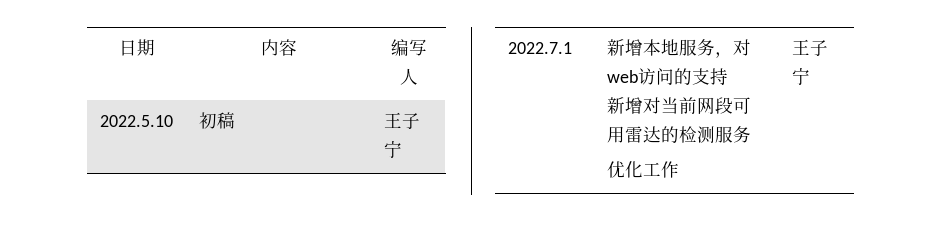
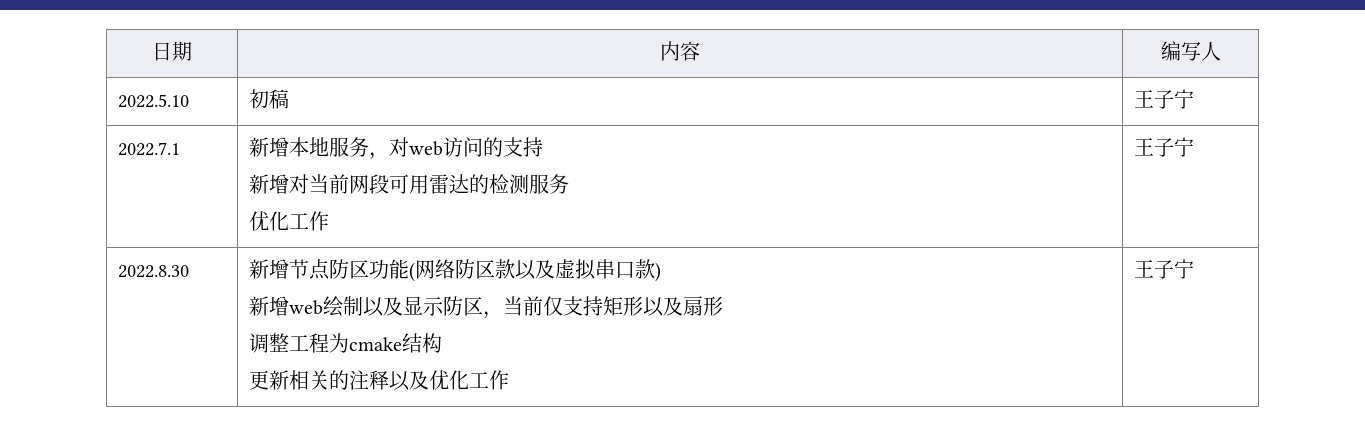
(810, 76) none -> [117,265,189,278] [248,259,661,282] [248,296,723,319] [248,333,442,353] [248,370,509,391] [1133,259,1194,279] // 2022.8.30 | 新增节点防区功能(网络防区款以及虚拟串口款) // 新增web绘制以及显示防区，当前仅支持矩形以及扇形 // 调整工程为cmake结构 // 更新相关的注释以及优化工作 | 王子宁

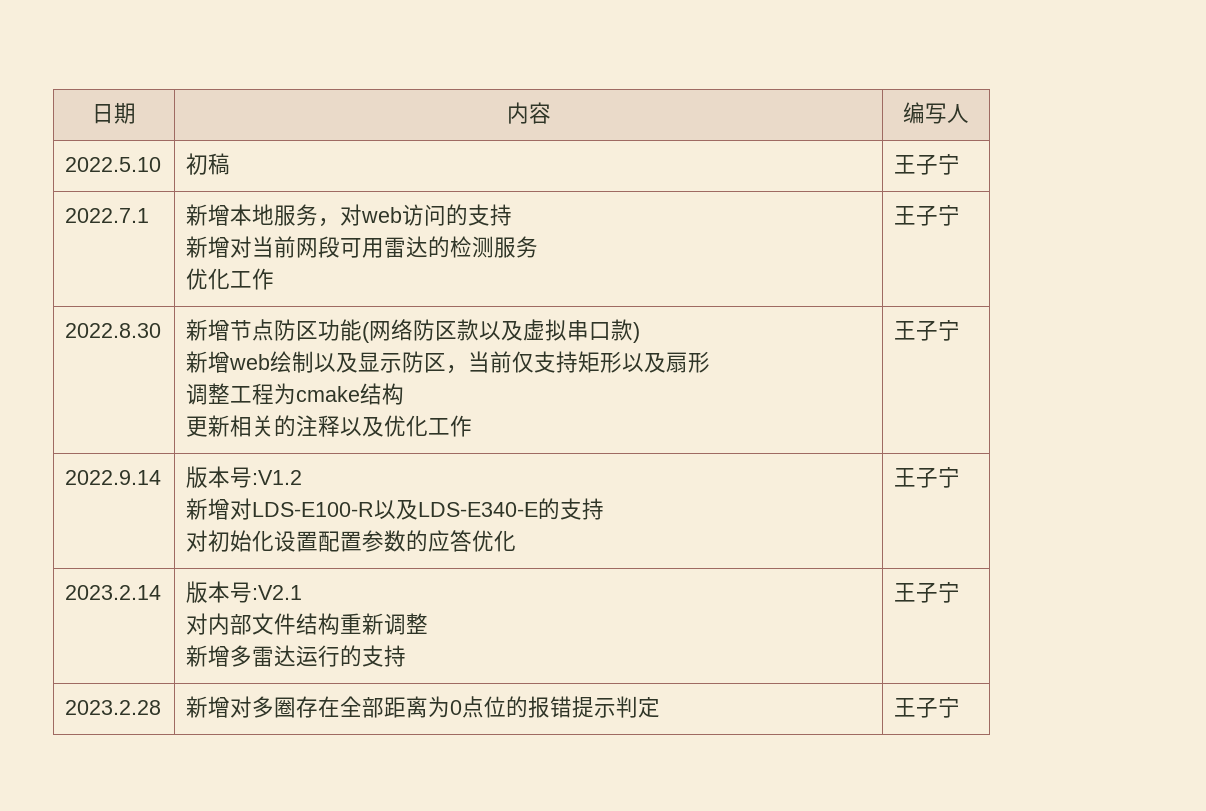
(1194, 269) none -> [65,470,162,485] [186,466,303,488] [186,498,605,520] [186,530,517,552] [894,467,961,488] [65,585,162,600] [186,581,303,603] [186,613,429,635] [186,645,407,667] [894,582,961,603] [65,700,162,715] [186,696,661,718] [894,697,961,718] // 2022.9.14 | 版本号:V1.2 // 新增对LDS-E100-R以及LDS-E340-E的支持 // 对初始化设置配置参数的应答优化 | 王子宁 // 2023.2.14 | 版本号:V2.1 // 对内部文件结构重新调整 // 新增多雷达运行的支持 | 王子宁 // 2023.2.28 | 新增对多圈存在全部距离为0点位的报错提示判定 | 王子宁

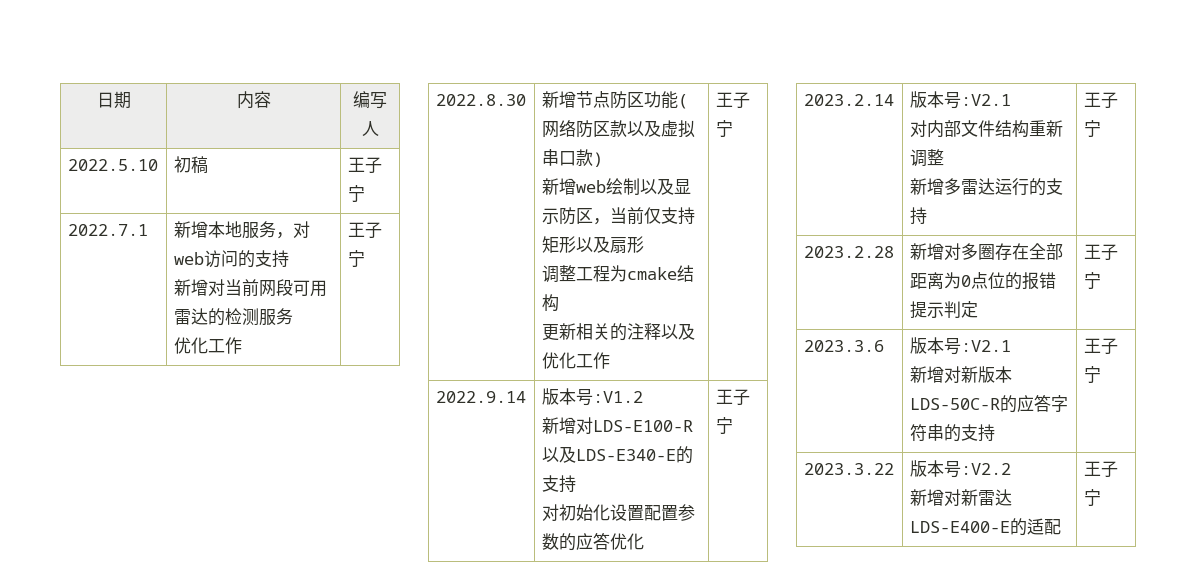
(961, 707) none -> [803,340,884,352] [909,337,1011,355] [909,366,1012,383] [909,394,1068,413] [909,424,995,442] [1083,338,1118,355] [1083,366,1101,384] [803,463,894,475] [909,460,1011,478] [909,489,1012,506] [909,518,1061,536] [1083,461,1118,478] [1083,489,1101,507] // 2023.3.6 | 版本号:V2.1 // 新增对新版本LDS-50C-R的应答字符串的支持 | 王子宁 // 2023.3.22 | 版本号:V2.2 // 新增对新雷达LDS-E400-E的适配 | 王子宁

